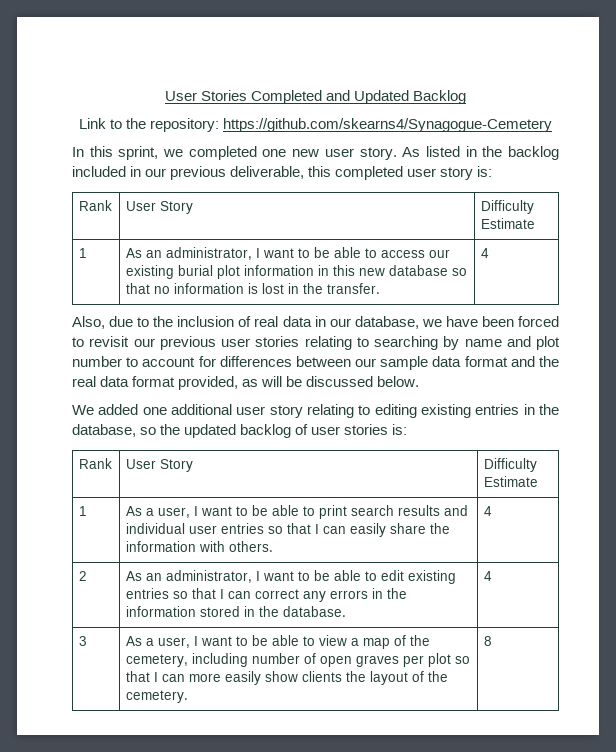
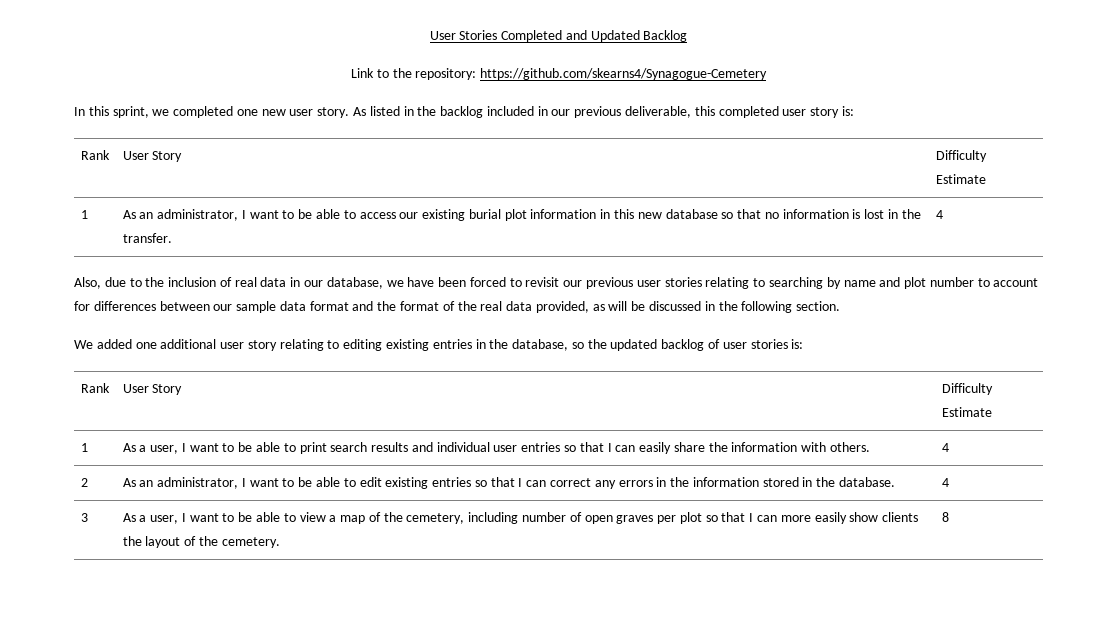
[72,376,176,387] real data format -> [400,301,533,311] format of the real data
[377,376,420,387] below. -> [704,301,841,313] in the following section.

